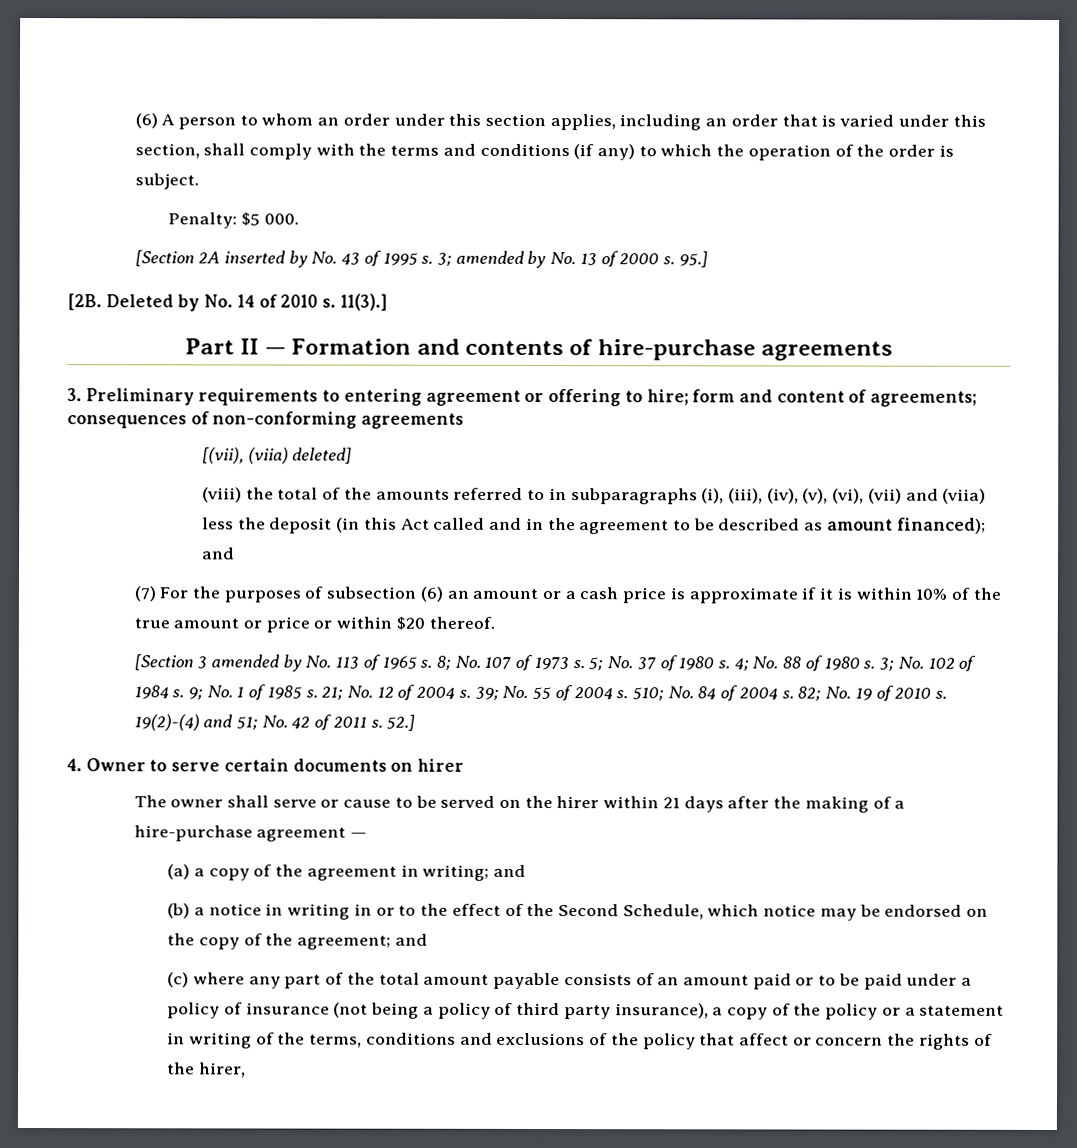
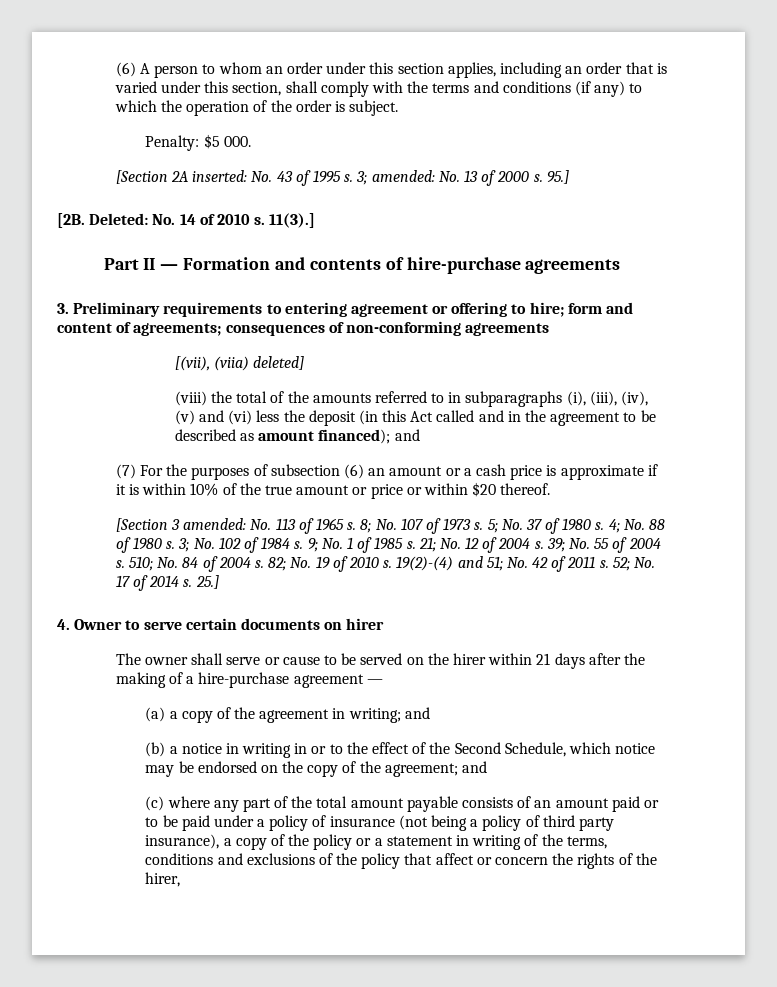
[223,250,308,268] inserted by -> [192,170,248,182] inserted:
[455,250,547,269] amended by -> [371,170,435,182] amended:
[105,294,201,312] Deleted by -> [89,213,149,225] Deleted:
[802,488,987,504] (v), (vi), (vii) and (viia) -> [174,410,253,425] (v) and (vi)
[210,654,302,672] amended by -> [183,518,247,530] amended:
[386,714,416,731] 52.] -> [612,557,655,571] [115,575,219,591] 52; No. 17 of 2014 s. 25.]

